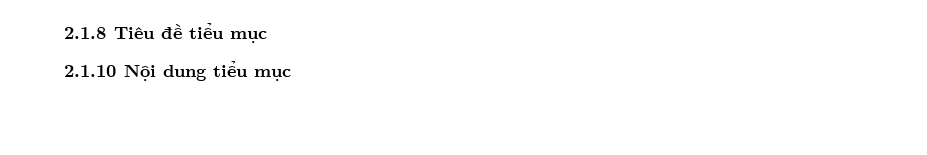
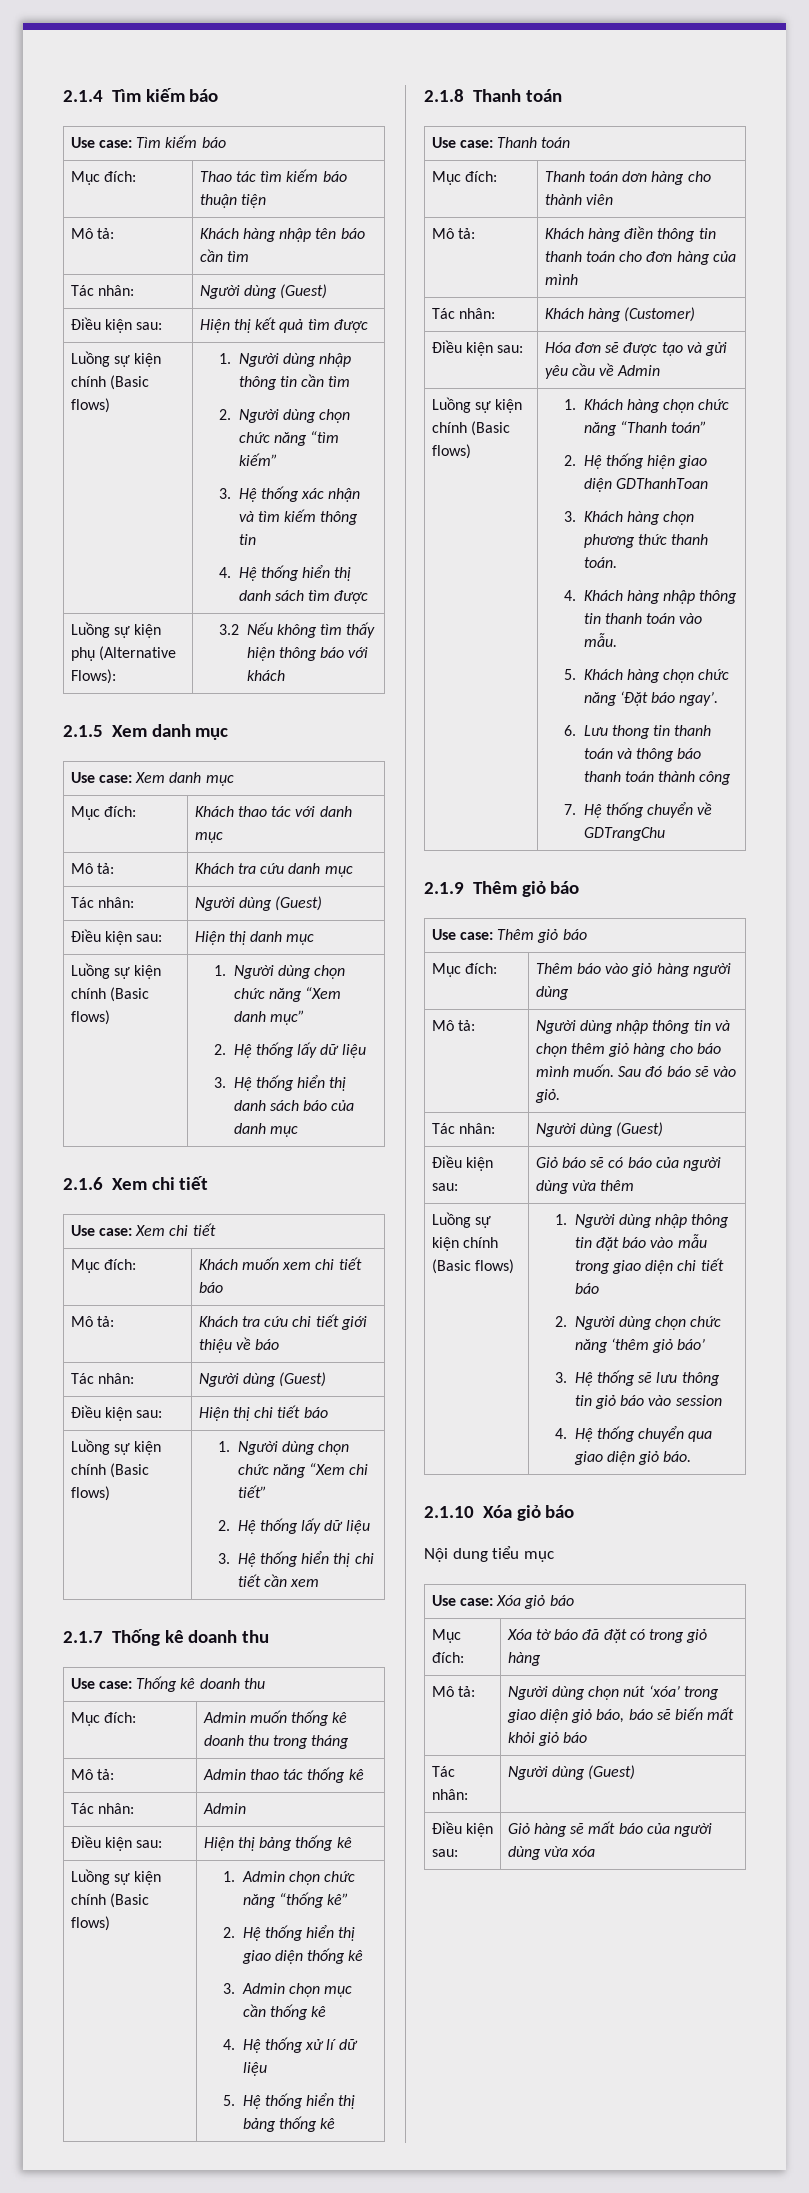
[64,23,268,43] [64,61,292,81] 2.1.8 Tiêu đề tiểu mục // 2.1.10 Nội dung tiểu mục -> [63,88,219,102] [70,135,226,148] [70,171,137,185] [199,169,347,182] [199,194,267,208] [70,228,115,239] [199,228,365,242] [199,249,250,262] [70,285,135,296] [199,284,328,299] [70,317,163,333] [199,317,368,333] [70,351,162,367] [70,375,150,390] [70,398,110,413] [219,353,352,367] [238,374,351,390] [219,409,351,423] [238,431,340,446] [238,453,278,466] [219,486,361,502] [238,509,359,525] [238,534,256,545] [219,565,352,581] [238,590,369,604] [70,622,162,638] [70,646,177,661] [70,669,116,684] [219,622,376,638] [246,647,369,661] [246,670,285,681] [63,724,229,740] [70,772,234,786] [70,806,137,820] [194,806,352,817] [194,832,223,843] [70,863,115,874] [194,863,353,877] [70,897,135,908] [194,896,323,911] [70,929,163,945] [194,931,315,945] [70,963,162,979] [70,987,150,1002] [70,1010,110,1025] [214,965,346,979] [233,987,342,1002] [233,1010,305,1025] [214,1042,366,1058] [214,1075,347,1091] [233,1100,355,1111] [233,1123,298,1137] [63,1176,209,1190] [70,1223,216,1236] [70,1259,137,1273] [198,1257,362,1270] [198,1282,223,1293] [70,1316,115,1327] [198,1314,367,1330] [198,1337,280,1353] [70,1373,135,1384] [198,1372,327,1387] [70,1405,163,1421] [198,1405,328,1421] [70,1439,162,1455] [70,1463,150,1478] [70,1486,110,1501] [218,1441,350,1455] [237,1463,369,1478] [237,1485,267,1498] [218,1518,370,1534] [218,1551,374,1567] [237,1574,320,1587] [63,1629,270,1646] [70,1676,265,1692] [70,1712,137,1726] [202,1710,348,1726] [203,1735,350,1749] [70,1769,115,1780] [202,1767,364,1783] [70,1803,135,1814] [202,1803,246,1814] [70,1835,163,1851] [203,1835,352,1851] [70,1869,162,1885] [70,1893,150,1908] [70,1916,110,1931] [223,1871,356,1885] [242,1892,350,1908] [223,1925,356,1941] [241,1948,364,1964] [223,1983,353,1997] [242,2004,327,2020] [223,2037,358,2053] [242,2062,267,2076] [223,2093,356,2109] [242,2116,336,2132] [424,89,562,102] [431,137,571,148] [431,171,498,185] [544,171,711,185] [544,194,614,205] [431,228,476,239] [544,226,716,242] [544,251,736,265] [544,274,578,285] [431,308,496,319] [544,307,696,322] [431,340,524,356] [544,342,727,356] [544,363,661,379] [431,397,523,413] [431,421,511,436] [431,444,471,459] [564,399,730,413] [583,421,708,436] [564,453,708,469] [583,478,708,492] [564,511,695,525] [583,534,709,548] [583,557,617,568] [564,590,738,604] [583,613,703,624] [583,633,617,647] [564,669,730,683] [583,691,719,706] [564,725,712,739] [583,748,702,762] [583,771,732,785] [564,802,713,818] [583,827,665,841] [424,881,580,897] [431,929,587,943] [431,963,498,977] [535,963,731,977] [535,986,569,1000] [431,1020,476,1031] [535,1020,730,1034] [535,1043,721,1057] [535,1064,736,1077] [534,1089,560,1103] [431,1123,496,1134] [535,1122,664,1137] [431,1155,494,1171] [431,1183,458,1191] [535,1157,721,1171] [535,1180,635,1194] [431,1212,492,1228] [431,1237,499,1251] [431,1259,515,1274] [555,1214,730,1228] [574,1234,707,1251] [574,1258,724,1274] [574,1283,599,1294] [555,1316,722,1330] [574,1338,706,1353] [555,1370,720,1386] [574,1395,722,1409] [555,1426,713,1442] [573,1451,692,1465] [424,1505,575,1521] [424,1546,554,1562] [431,1595,574,1609] [431,1629,461,1643] [431,1652,464,1663] [506,1629,708,1643] [507,1652,541,1666] [431,1686,476,1697] [507,1685,719,1700] [506,1707,735,1723] [507,1732,588,1746] [431,1766,455,1777] [431,1789,468,1800] [507,1765,636,1780] [431,1821,494,1837] [431,1849,458,1857] [507,1821,712,1837] [507,1846,596,1860] 2.1.4 Tìm kiếm báo // Use case: Tìm kiếm báo // Mục đích: | Thao tác tìm kiếm báo thuận tiện // Mô tả: | Khách hàng nhập tên báo cần tìm // Tác nhân: | Người dùng (Guest) // Điều kiện sau: | Hiện thị kết quả tìm được // Luồng sự kiện chính (Basic flows) | 1. Người dùng nhập thông tin cần tìm // 2. Người dùng chọn chức năng “tìm kiếm” // 3. Hệ thống xác nhận và tìm kiếm thông tin // 4. Hệ thống hiển thị danh sách tìm được // Luồng sự kiện phụ (Alternative Flows): | 3.2 Nếu không tìm thấy hiện thông báo với khách // 2.1.5 Xem danh mục // Use case: Xem danh mục // Mục đích: | Khách thao tác với danh mục // Mô tả: | Khách tra cứu danh mục // Tác nhân: | Người dùng (Guest) // Điều kiện sau: | Hiện thị danh mục // Luồng sự kiện chính (Basic flows) | 1. Người dùng chọn chức năng “Xem danh mục” // 2. Hệ thống lấy dữ liệu // 3. Hệ thống hiển thị danh sách báo của danh mục // 2.1.6 Xem chi tiết // Use case: Xem chi tiết // Mục đích: | Khách muốn xem chi tiết báo // Mô tả: | Khách tra cứu chi tiết giới thiệu về báo // Tác nhân: | Người dùng (Guest) // Điều kiện sau: | Hiện thị chi tiết báo // Luồng sự kiện chính (Basic flows) | 1. Người dùng chọn chức năng “Xem chi tiết” // 2. Hệ thống lấy dữ liệu // 3. Hệ thống hiển thị chi tiết cần xem // 2.1.7 Thống kê doanh thu // Use case: Thống kê doanh thu // Mục đích: | Admin muốn thống kê doanh thu trong tháng // Mô tả: | Admin thao tác thống kê // Tác nhân: | Admin // Điều kiện sau: | Hiện thị bảng thống kê // Luồng sự kiện chính (Basic flows) | 1. Admin chọn chức năng “thống kê” // 2. Hệ thống hiển thị giao diện thống kê // 3. Admin chọn mục cần thống kê // 4. Hệ thống xử lí dữ liệu // 5. Hệ thống hiển thị bảng thống kê // 2.1.8 Thanh toán // Use case: Thanh toán // Mục đích: | Thanh toán dơn hàng cho thành viên // Mô tả: | Khách hàng điền thông tin thanh toán cho đơn hàng của mình // Tác nhân: | Khách hàng (Customer) // Điều kiện sau: | Hóa đơn sẽ được tạo và gửi yêu cầu về Admin // Luồng sự kiện chính (Basic flows) | 1. Khách hàng chọn chức năng “Thanh toán” // 2. Hệ thống hiện giao diện GDThanhToan // 3. Khách hàng chọn phương thức thanh toán. // 4. Khách hàng nhập thông tin thanh toán vào mẫu. // 5. Khách hàng chọn chức năng ‘Đặt báo ngay’. // 6. Lưu thong tin thanh toán và thông báo thanh toán thành công // 7. Hệ thống chuyển về GDTrangChu // 2.1.9 Thêm giỏ báo // Use case: Thêm giỏ báo // Mục đích: | Thêm báo vào giỏ hàng người dùng // Mô tả: | Người dùng nhập thông tin và chọn thêm giỏ hàng cho báo mình muốn. Sau đó báo sẽ vào giỏ. // Tác nhân: | Người dùng (Guest) // Điều kiện sau: | Giỏ báo sẽ có báo của người dùng vừa thêm // Luồng sự kiện chính (Basic flows) | 1. Người dùng nhập thông tin đặt báo vào mẫu trong giao diện chi tiết báo // 2. Người dùng chọn chức năng ‘thêm giỏ báo’ // 3. Hệ thống sẽ lưu thông tin giỏ báo vào session // 4. Hệ thống chuyển qua giao diện giỏ báo. // 2.1.10 Xóa giỏ báo // Nội dung tiểu mục // Use case: Xóa giỏ báo // Mục đích: | Xóa tờ báo đã đặt có trong giỏ hàng // Mô tả: | Người dùng chọn nút ‘xóa’ trong giao diện giỏ báo, báo sẽ biến mất khỏi giỏ báo // Tác nhân: | Người dùng (Guest) // Điều kiện sau: | Giỏ hàng sẽ mất báo của người dùng vừa xóa

